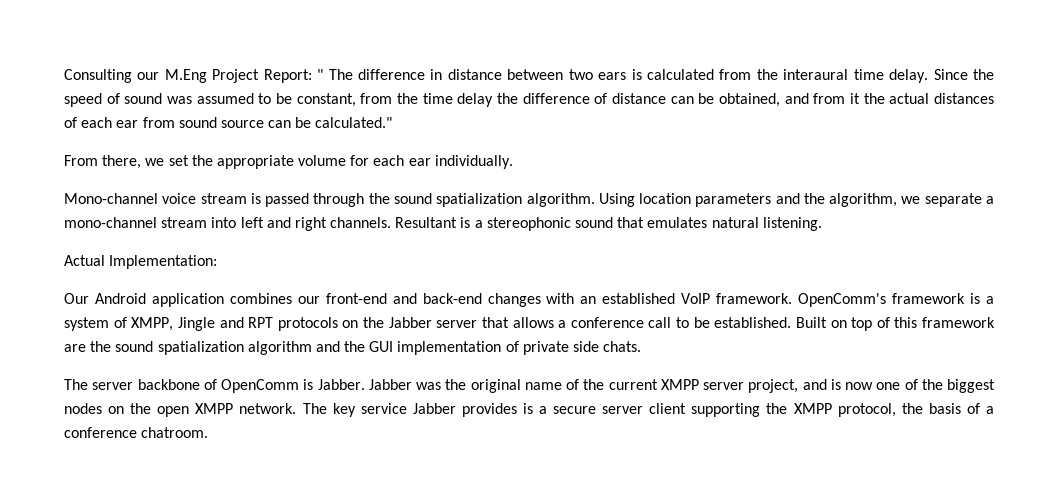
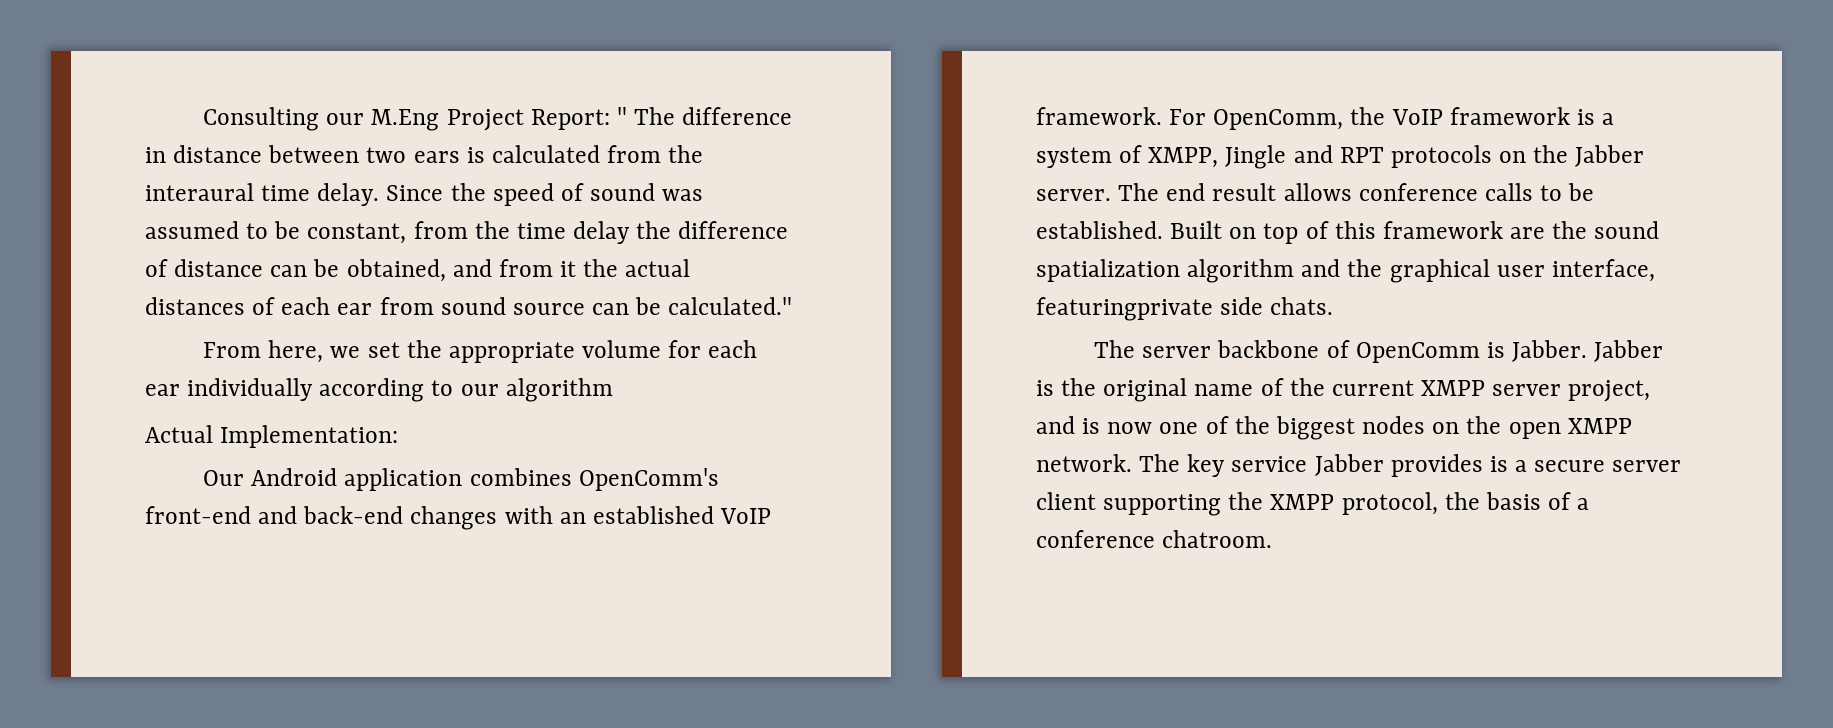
[102,155,142,169] there, -> [268,340,324,363] here,
[434,155,513,169] [64,193,995,207] [64,217,822,231] individually. // Mono-channel voice stream is passed through the sound spatialization algorithm. Using location parameters and the algorithm, we separate a mono-channel stream into left and right channels. Resultant is a stereophonic sound that emulates natural listening. -> [187,378,613,402] individually according to our algorithm
[297,296,320,304] our -> [578,468,719,491] OpenComm's
[798,293,887,307] OpenComm's -> [1169,107,1443,130] For OpenComm, the VoIP
[436,317,672,328] server that allows a conference call -> [1036,183,1533,201] server. The end result allows conference calls
[369,341,569,355] GUI implementation of private -> [1389,259,1655,283] [1036,297,1213,321] graphical user interface, featuringprivate
[416,382,441,390] was -> [1036,380,1054,396] is

